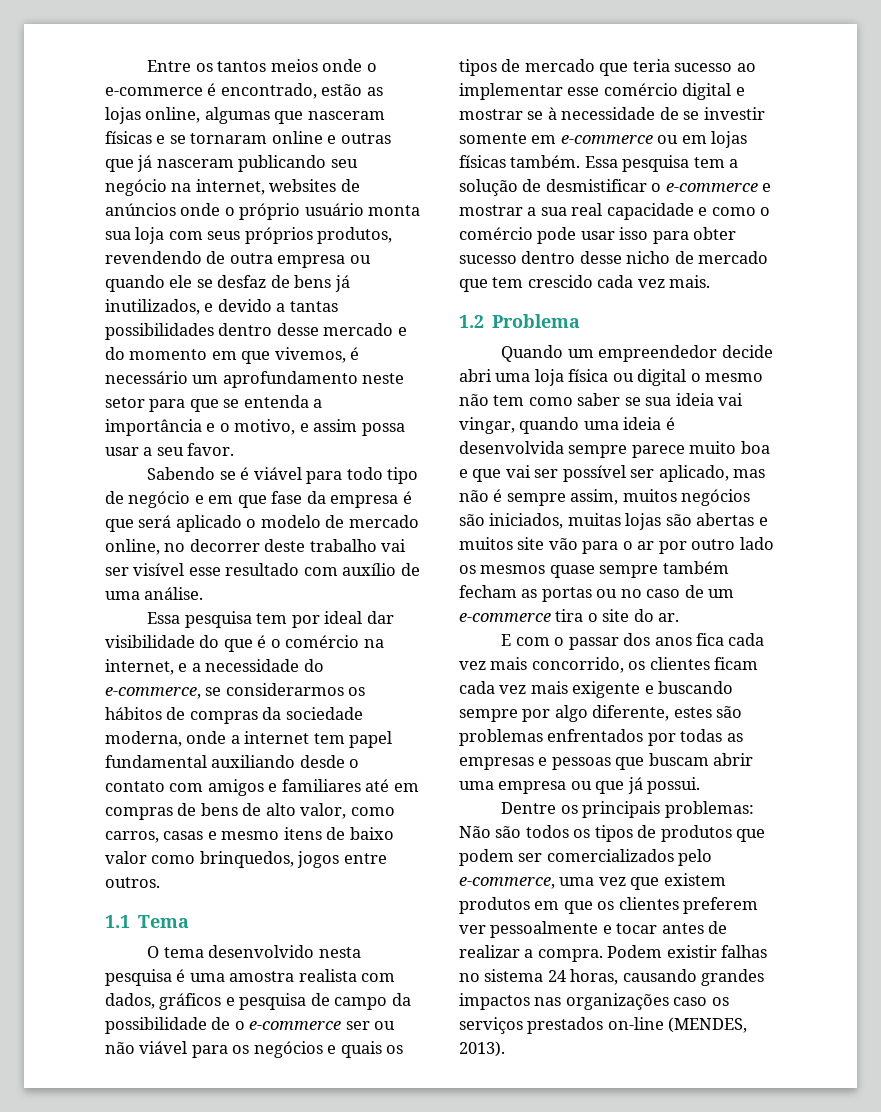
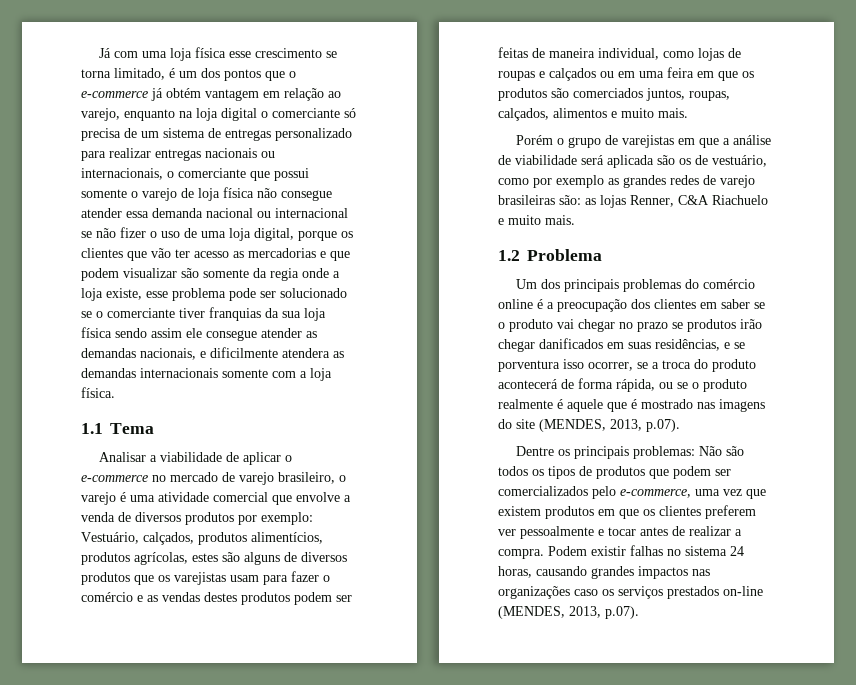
[147,59,377,72] [105,83,383,99] [105,107,385,124] [105,131,391,144] [105,155,358,172] [105,179,360,196] [105,203,421,220] [105,227,393,244] [105,251,371,268] [105,275,350,292] [105,299,338,315] [105,323,407,340] [105,347,360,364] [105,371,405,388] [105,395,323,412] [105,419,405,436] [105,443,235,456] [147,467,419,484] [105,491,412,508] [105,515,419,532] [105,539,407,555] [105,563,420,576] [105,587,204,600] [147,611,394,628] [105,635,384,652] [105,659,324,675] [105,683,366,699] [105,707,363,724] [105,731,393,748] [105,755,360,768] [105,779,419,796] [105,803,395,820] [105,827,394,843] [105,851,387,868] [105,877,160,888] [105,915,190,928] [147,945,361,958] [105,969,396,986] [105,993,411,1010] [105,1017,396,1034] [105,1041,404,1058] [459,59,756,76] [459,83,745,100] [459,107,765,120] [459,131,748,148] [459,155,739,172] [459,179,772,196] [459,203,771,220] [459,227,737,244] [459,251,769,264] [459,275,711,292] [459,314,581,328] [501,345,773,362] [459,369,764,386] [459,393,744,406] [459,417,675,434] [459,441,770,458] [459,465,766,482] [459,489,751,506] [459,513,768,530] [459,537,774,554] [459,561,729,578] [459,585,735,602] [459,609,680,622] [501,633,765,650] [459,657,759,673] [459,681,734,698] [459,705,743,722] [459,729,743,746] [459,753,754,770] [459,777,701,794] Entre os tantos meios onde o e-commerce é encontrado, estão as lojas online, algumas que nasceram físicas e se tornaram online e outras que já nasceram publicando seu negócio na internet, websites de anúncios onde o próprio usuário monta sua loja com seus próprios produtos, revendendo de outra empresa ou quando ele se desfaz de bens já inutilizados, e devido a tantas possibilidades dentro desse mercado e do momento em que vivemos, é necessário um aprofundamento neste setor para que se entenda a importância e o motivo, e assim possa usar a seu favor. // Sabendo se é viável para todo tipo de negócio e em que fase da empresa é que será aplicado o modelo de mercado online, no decorrer deste trabalho vai ser visível esse resultado com auxílio de uma análise. // Essa pesquisa tem por ideal dar visibilidade do que é o comércio na internet, e a necessidade do e-commerce, se considerarmos os hábitos de compras da sociedade moderna, onde a internet tem papel fundamental auxiliando desde o contato com amigos e familiares até em compras de bens de alto valor, como carros, casas e mesmo itens de baixo valor como brinquedos, jogos entre outros. // 1.1 Tema // O tema desenvolvido nesta pesquisa é uma amostra realista com dados, gráficos e pesquisa de campo da possibilidade de o e-commerce ser ou não viável para os negócios e quais os tipos de mercado que teria sucesso ao implementar esse comércio digital e mostrar se à necessidade de se investir somente em e-commerce ou em lojas físicas também. Essa pesquisa tem a solução de desmistificar o e-commerce e mostrar a sua real capacidade e como o comércio pode usar isso para obter sucesso dentro desse nicho de mercado que tem crescido cada vez mais. // 1.2 Problema // Quando um empreendedor decide abri uma loja física ou digital o mesmo não tem como saber se sua ideia vai vingar, quando uma ideia é desenvolvida sempre parece muito boa e que vai ser possível ser aplicado, mas não é sempre assim, muitos negócios são iniciados, muitas lojas são abertas e muitos site vão para o ar por outro lado os mesmos quase sempre também fecham as portas ou no caso de um e-commerce tira o site do ar. // E com o passar dos anos fica cada vez mais concorrido, os clientes ficam cada vez mais exigente e buscando sempre por algo diferente, estes são problemas enfrentados por todas as empresas e pessoas que buscam abrir uma empresa ou que já possui. -> [99,47,338,61] [81,68,296,81] [81,88,341,101] [81,108,356,121] [81,128,352,141] [81,148,275,161] [81,168,309,181] [81,187,332,201] [81,208,348,218] [81,227,353,241] [81,248,350,261] [81,268,340,281] [81,288,347,301] [81,307,326,321] [81,327,317,341] [81,347,344,360] [81,368,332,381] [81,387,115,398] [81,423,154,434] [99,452,293,465] [81,472,346,485] [81,492,351,505] [81,512,313,525] [81,532,323,545] [81,552,347,565] [81,571,330,585] [81,592,352,605] [498,47,741,61] [498,67,754,81] [498,88,730,101] [498,108,688,121] [516,135,772,148] [498,155,767,168] [498,175,755,188] [498,195,768,208] [498,215,575,225] [498,249,602,261] [516,279,756,292] [498,299,765,312] [498,319,762,332] [498,338,745,352] [498,359,756,372] [498,378,747,392] [498,399,765,412] [498,419,680,432] Já com uma loja física esse crescimento se torna limitado, é um dos pontos que o e-commerce já obtém vantagem em relação ao varejo, enquanto na loja digital o comerciante só precisa de um sistema de entregas personalizado para realizar entregas nacionais ou internacionais, o comerciante que possui somente o varejo de loja física não consegue atender essa demanda nacional ou internacional se não fizer o uso de uma loja digital, porque os clientes que vão ter acesso as mercadorias e que podem visualizar são somente da regia onde a loja existe, esse problema pode ser solucionado se o comerciante tiver franquias da sua loja física sendo assim ele consegue atender as demandas nacionais, e dificilmente atendera as demandas internacionais somente com a loja física. // 1.1 Tema // Analisar a viabilidade de aplicar o e-commerce no mercado de varejo brasileiro, o varejo é uma atividade comercial que envolve a venda de diversos produtos por exemplo: Vestuário, calçados, produtos alimentícios, produtos agrícolas, estes são alguns de diversos produtos que os varejistas usam para fazer o comércio e as vendas destes produtos podem ser feitas de maneira individual, como lojas de roupas e calçados ou em uma feira em que os produtos são comerciados juntos, roupas, calçados, alimentos e muito mais. // Porém o grupo de varejistas em que a análise de viabilidade será aplicada são os de vestuário, como por exemplo as grandes redes de varejo brasileiras são: as lojas Renner, C&A Riachuelo e muito mais. // 1.2 Problema // Um dos principais problemas do comércio online é a preocupação dos clientes em saber se o produto vai chegar no prazo se produtos irão chegar danificados em suas residências, e se porventura isso ocorrer, se a troca do produto acontecerá de forma rápida, ou se o produto realmente é aquele que é mostrado nas imagens do site (MENDES, 2013, p.07).
[459,1041,505,1057] 2013). -> [569,606,639,619] 2013, p.07).

